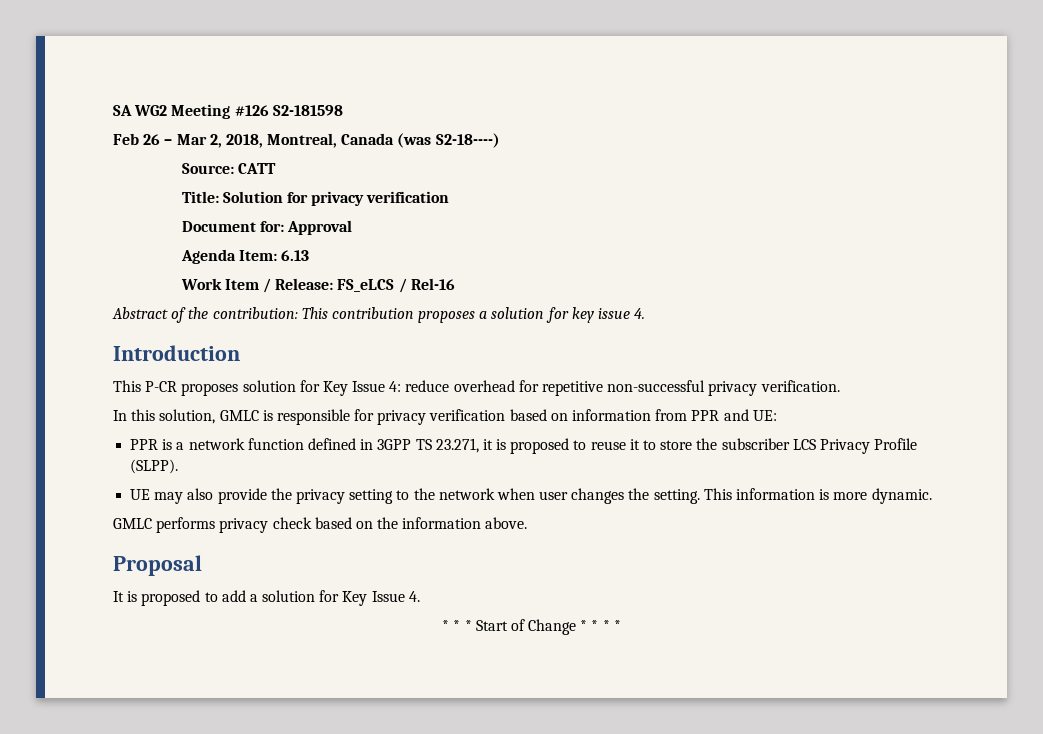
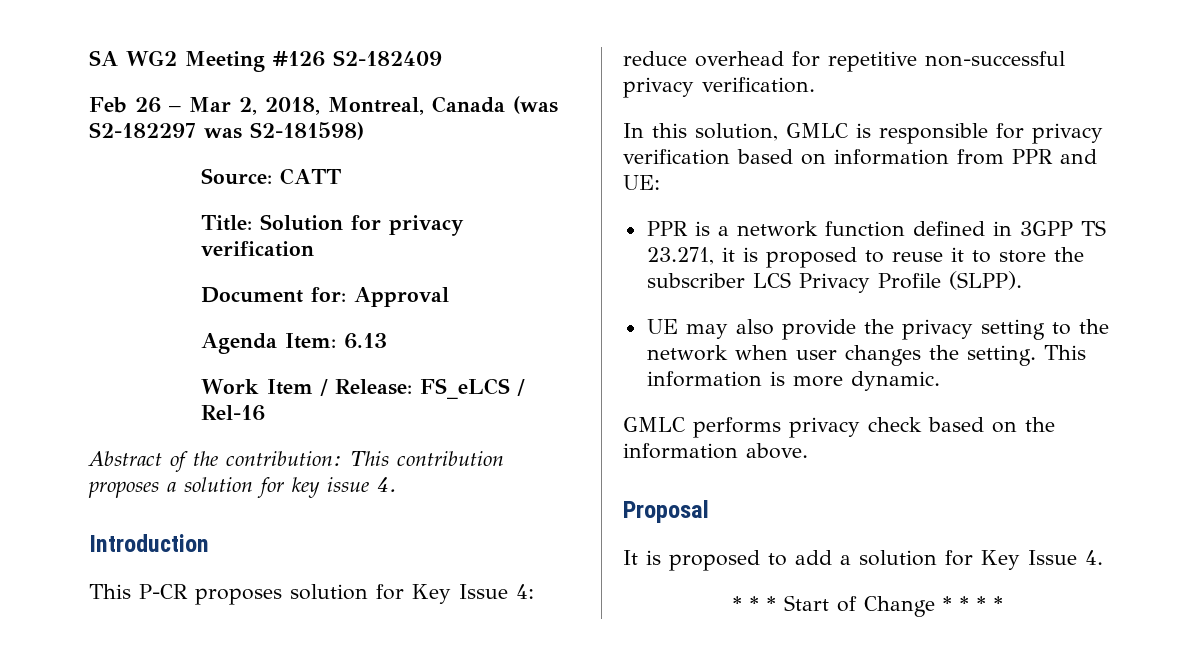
[272,105,343,116] S2-181598 -> [333,50,442,66] S2-182409
[435,133,500,148] S2-18----) -> [89,122,364,140] S2-182297 was S2-181598)

